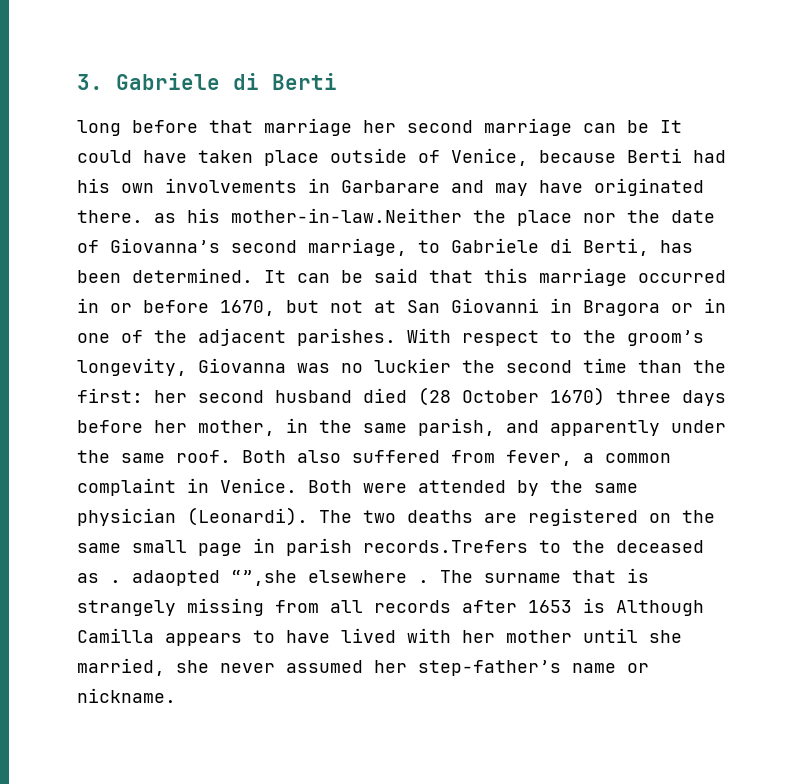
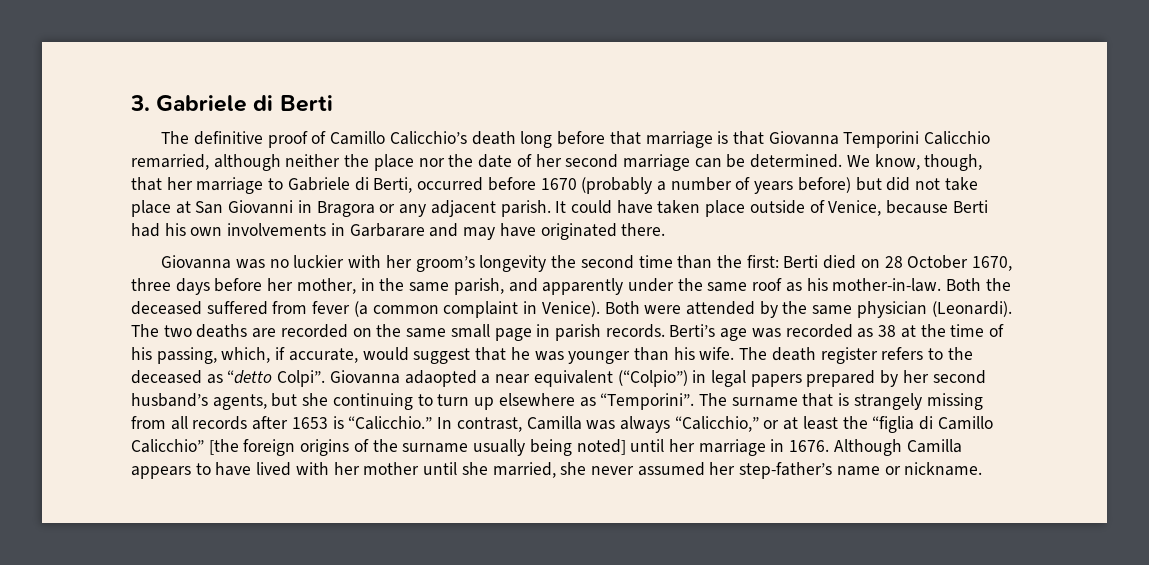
[77,118,352,136] long before that marriage -> [161,131,991,148] [131,154,532,171] The definitive proof of Camillo Calicchio’s death long before that marriage is that Giovanna Temporini Calicchio remarried, although neither the place nor the date of
(649, 126) none -> [750,154,983,171] [131,177,978,194] [131,200,551,217] determined. We know, though, that her marriage to Gabriele di Berti, occurred before 1670 (probably a number of years before) but did not take place at San Giovanni in Bragora or any adjacent parish.
[154,208,715,226] [77,238,693,256] [77,268,726,286] [77,298,726,316] [77,328,704,346] [77,358,451,376] as his mother-in-law.Neither the place nor the date of Giovanna’s second marriage, to Gabriele di Berti, has been determined. It can be said that this marriage occurred in or before 1670, but not at San Giovanni in Bragora or in one of the adjacent parishes. With respect to the groom’s longevity, Giovanna was no luckier -> [161,255,547,272] // Giovanna was no luckier with her groom’s longevity
[154,387,605,406] her second husband died (28 October 1670) -> [783,255,1013,271] Berti died on 28 October 1670,
[176,450,594,466] roof. Both also suffered from fever, a -> [752,278,1011,292] [131,301,368,317] roof as his mother-in-law. Both the deceased suffered from fever (a
[220,478,297,493] Venice. -> [541,301,600,317] Venice).
[528,508,638,526] registered -> [280,324,348,338] recorded
[363,540,704,553] [77,570,429,586] records.Trefers to the deceased as . adaopted “”,she elsewhere . -> [605,324,1004,341] [131,347,973,364] [131,370,986,387] [131,393,695,410] records. Berti’s age was recorded as 38 at the time of his passing, which, if accurate, would suggest that he was younger than his wife. The death register refers to the deceased as “detto Colpi”. Giovanna adaopted a near equivalent (“Colpio”) in legal papers prepared by her second husband’s agents, but she continuing to turn up elsewhere as “Temporini”.
(605, 605) none -> [348,416,993,433] [131,439,830,456] “Calicchio.” In contrast, Camilla was always “Calicchio,” or at least the “figlia di Camillo Calicchio” [the foreign origins of the surname usually being noted] until her marriage in 1676.

